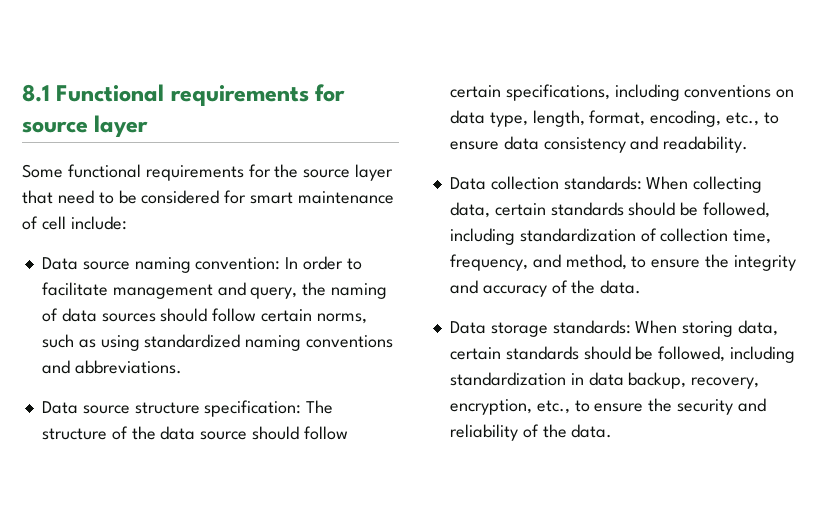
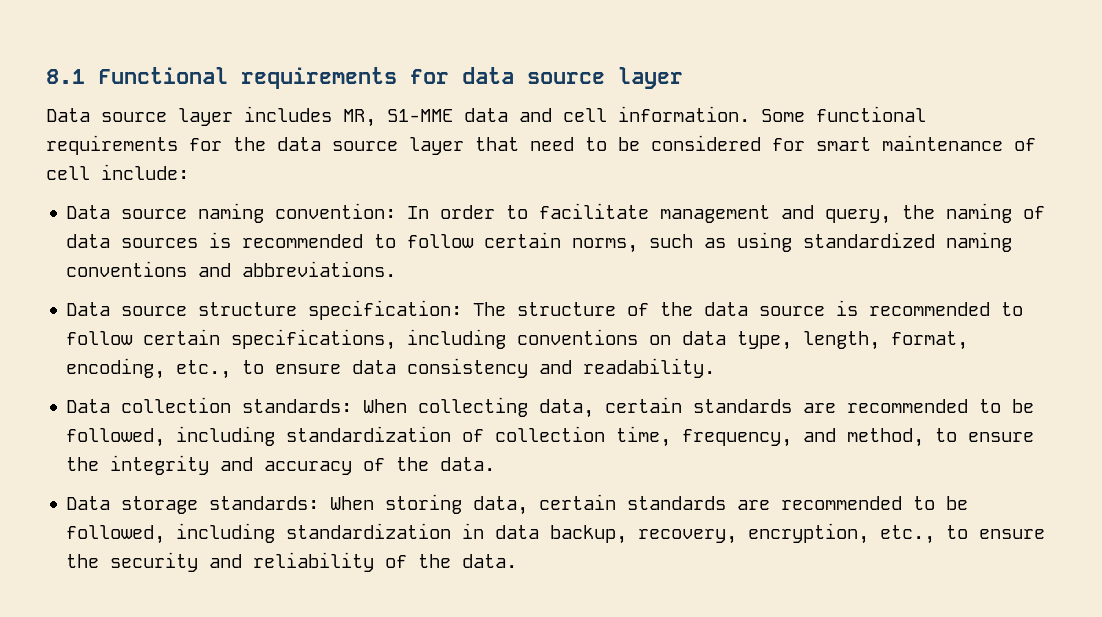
(346, 93) none -> [462,67,514,84] data
(149, 126) none -> [46,106,750,127] Data source layer includes MR, S1-MME data and cell information.
(299, 171) none -> [277,137,321,151] data
[160,308,208,322] should -> [209,232,397,248] is recommended to
[252,426,300,440] should -> [836,300,1024,316] is recommended to
[628,202,676,216] should -> [803,399,1002,413] are recommended to
[583,346,631,360] should -> [737,496,936,510] are recommended to

